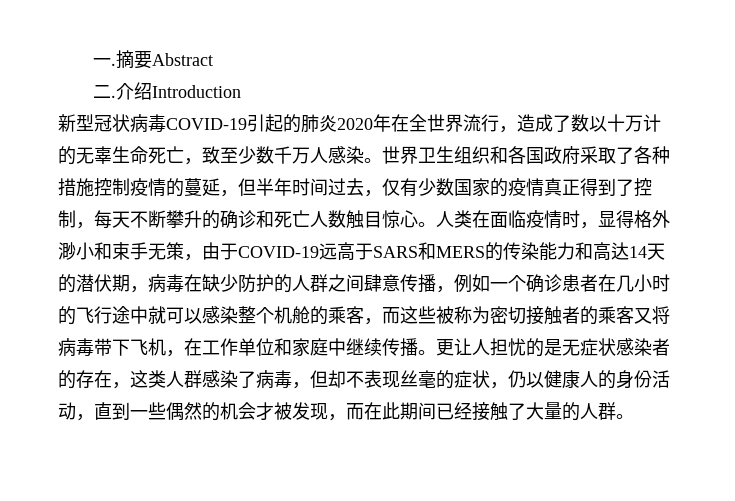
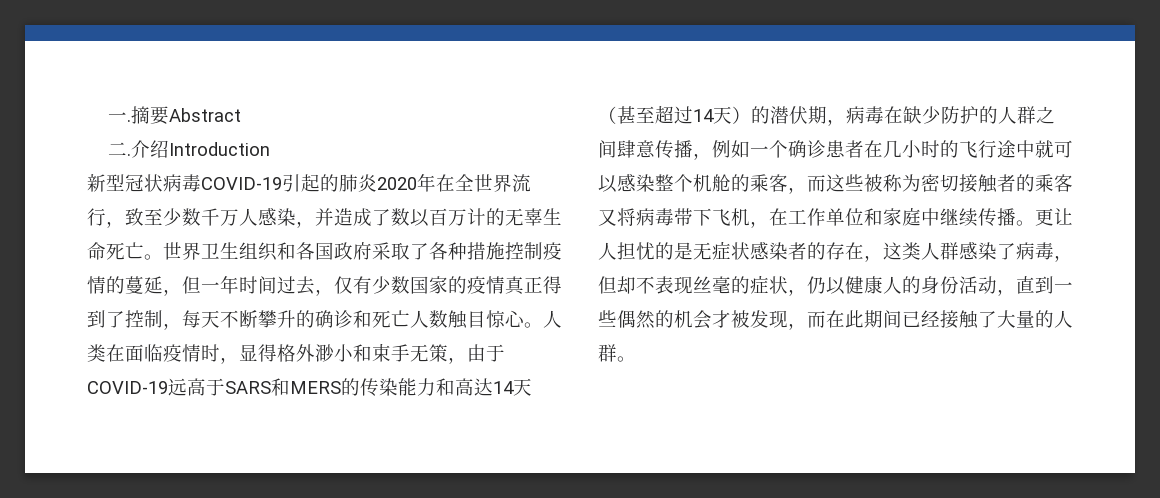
(517, 129) none -> [125,208,334,228] 致至少数千万人感染，并
[607,114,625,132] 十 -> [429,208,448,226] 百
[184,146,364,165] ，致至少数千万人感染 -> (144, 250) none
[256,178,274,196] 半 -> [201,282,220,292] 一
(665, 251) none -> [598,105,751,124] （甚至超过14天）

